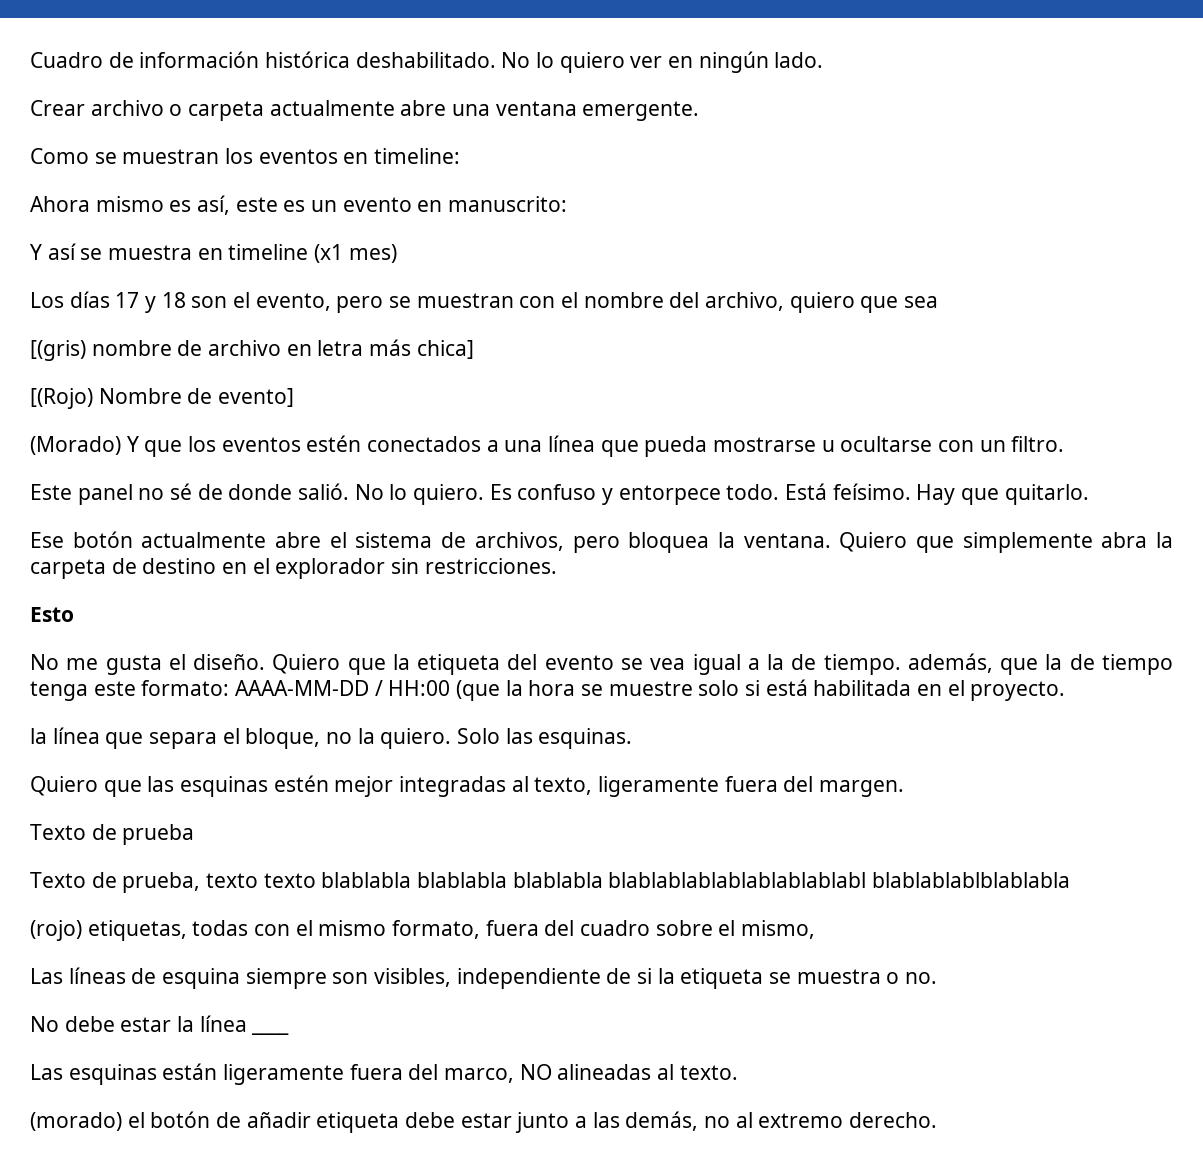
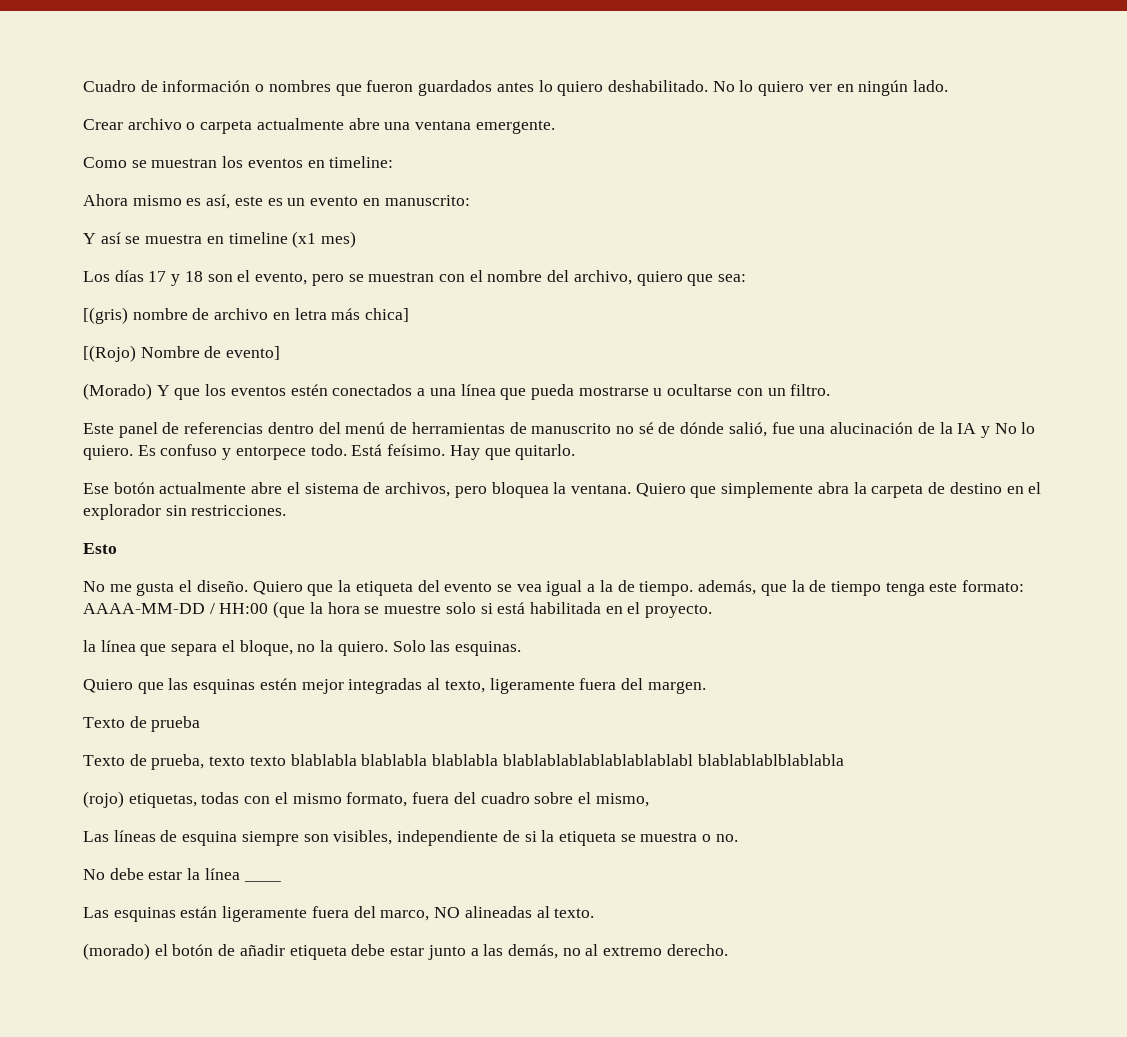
[265,51,351,68] histórica -> [255,80,604,96] o nombres que fueron guardados antes lo quiero
[904,296,939,308] sea -> [718,274,747,282] sea:
[138,483,350,500] no sé de donde salió. -> [162,422,990,438] de referencias dentro del menú de herramientas de manuscrito no sé de dónde salió, fue una alucinación de la IA y

